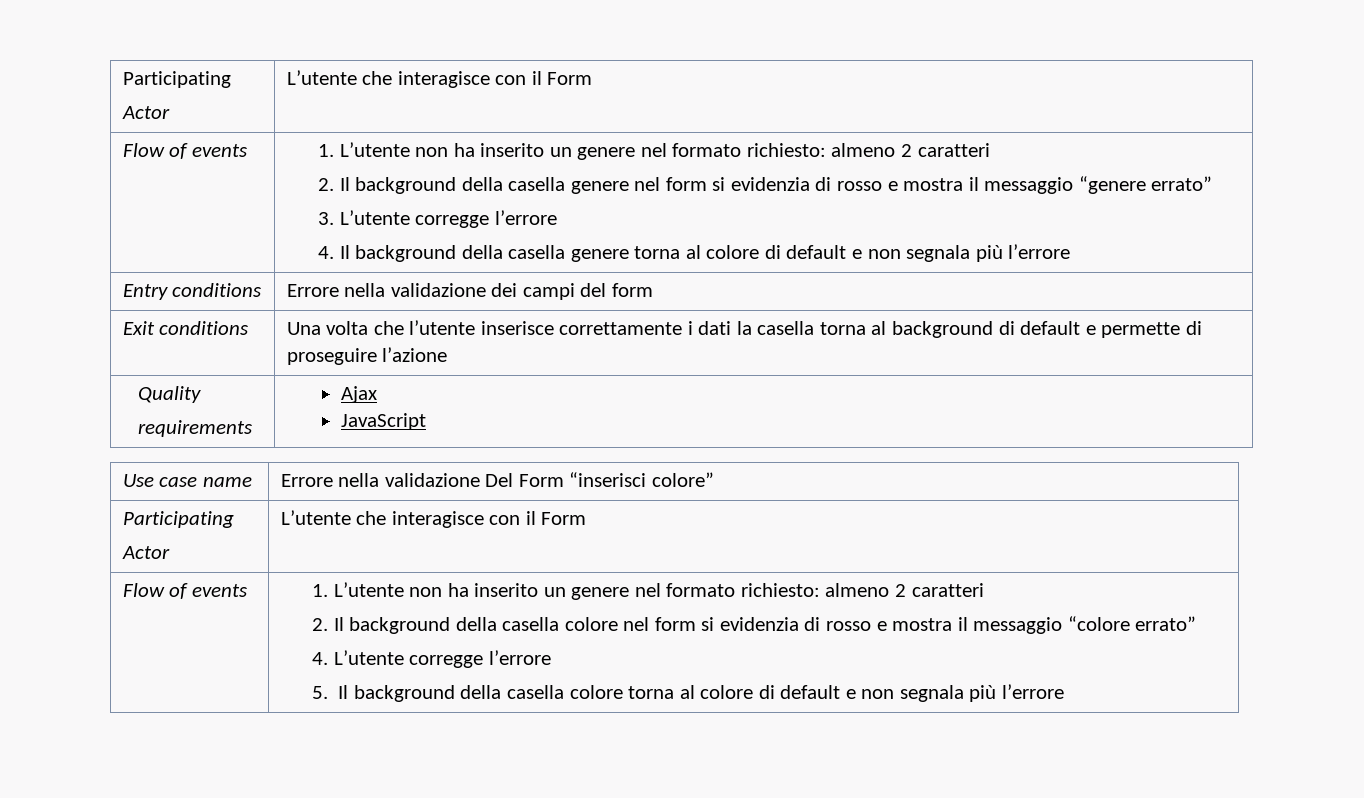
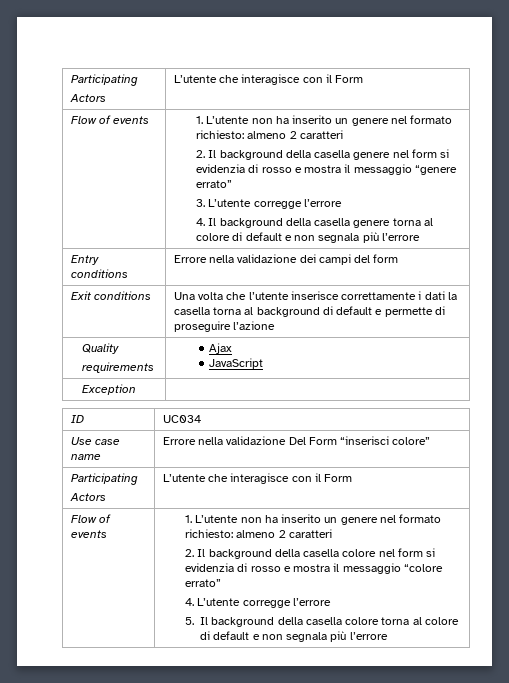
[122,71,231,88] [121,106,170,119] Participating // Actor -> [70,74,138,86] [69,94,106,102] Participating // Actors
(426, 421) none -> [81,384,136,395] [70,415,84,423] [162,415,201,423] // Exception | // ID | UC034
[121,546,170,559] Actor -> [69,493,106,501] Actors

